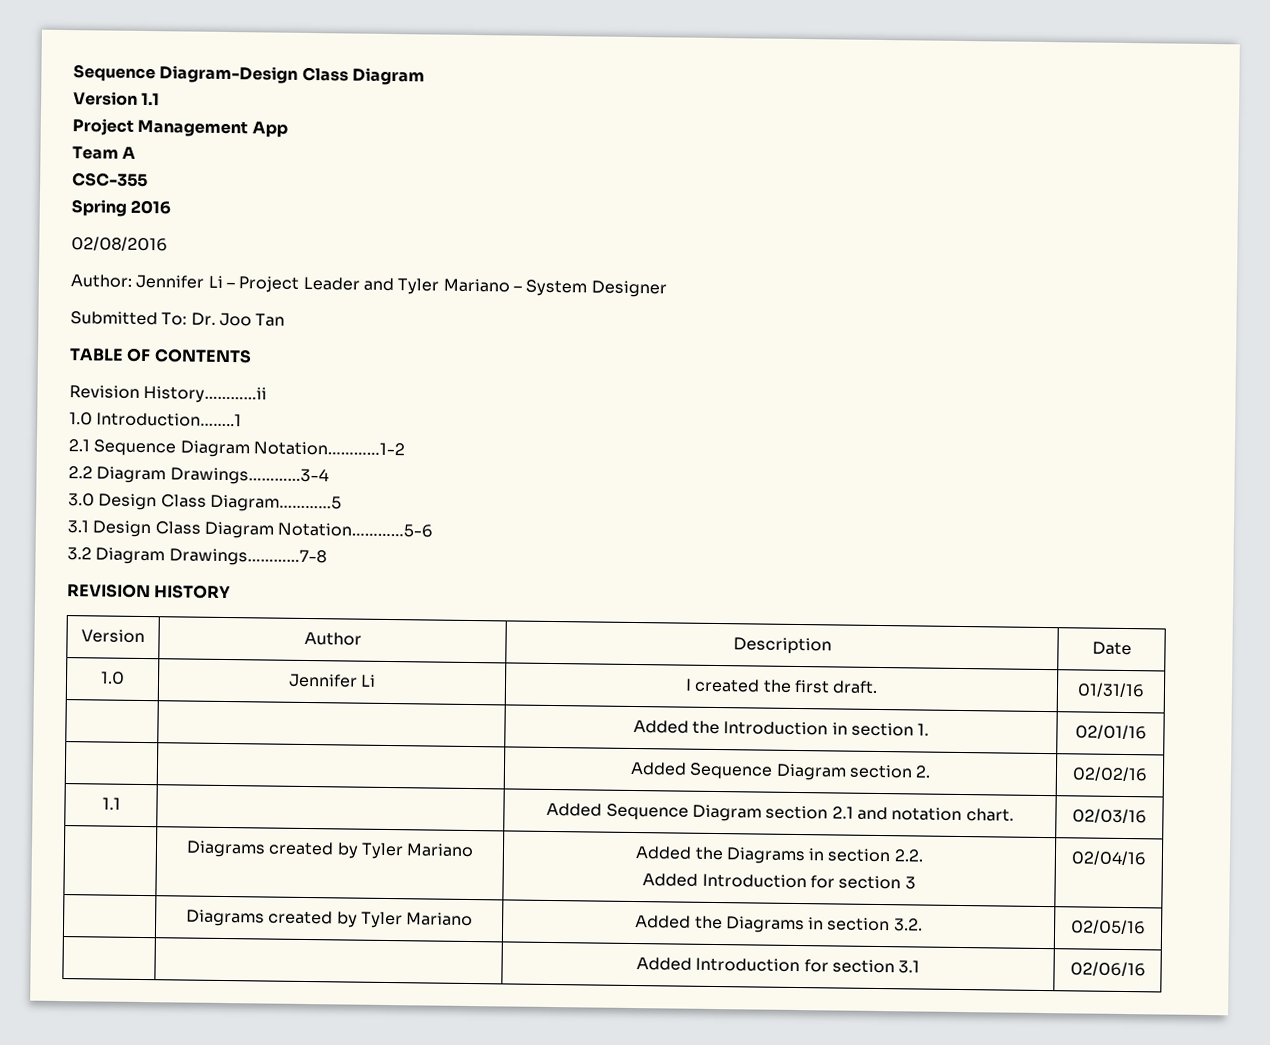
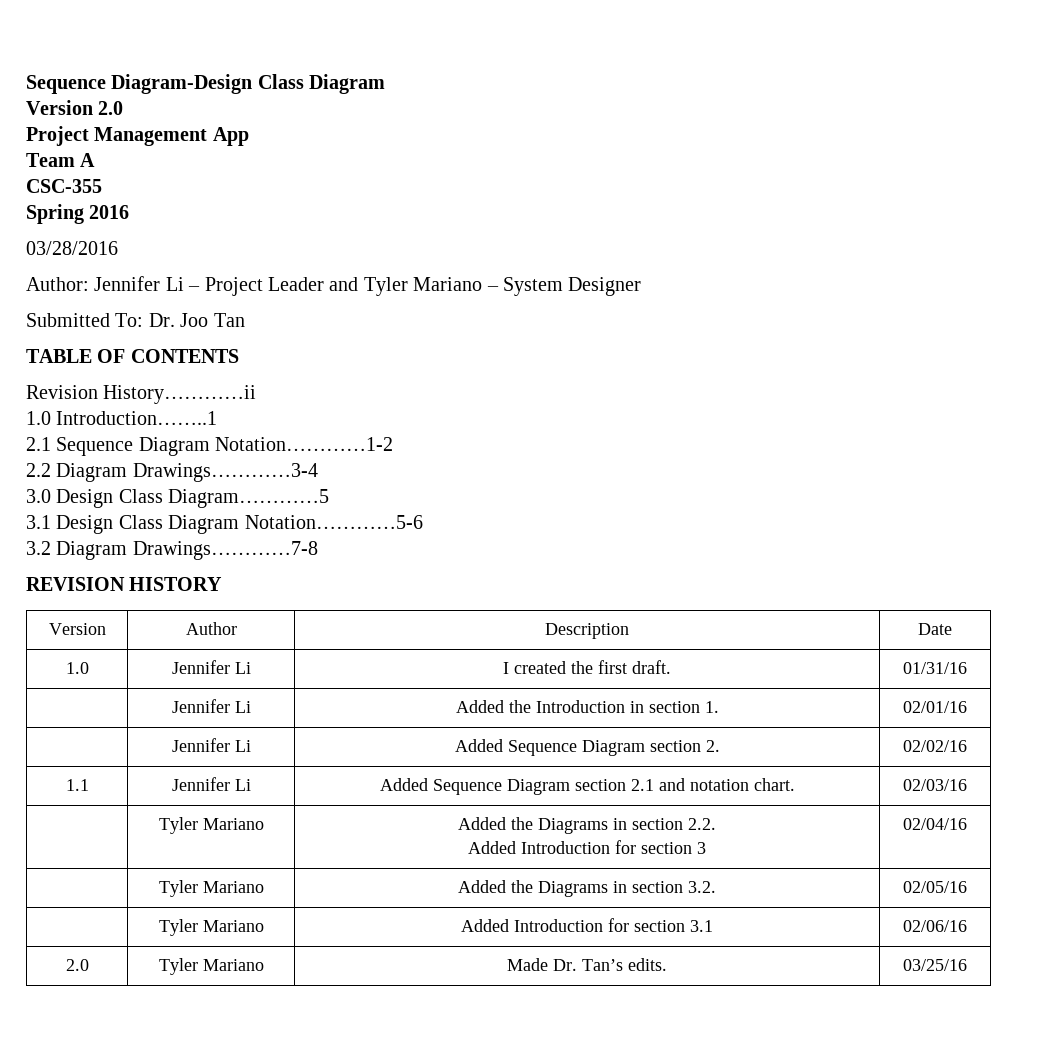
[141,92,161,106] 1.1 -> [98,101,124,115] 2.0
[71,236,168,252] 02/08/2016 -> [26,241,118,255] 03/28/2016
(1145, 690) none -> [171,699,251,713] Jennifer Li
(1147, 732) none -> [171,738,251,752] Jennifer Li
(121, 803) none -> [171,777,251,791] Jennifer Li
[185,840,359,859] Diagrams created by -> (967, 785) none
[185,909,358,928] Diagrams created by -> (967, 824) none
(1146, 927) none -> [158,919,264,936] Tyler Mariano
(1146, 969) none -> [65,959,89,971] [158,958,264,975] [507,958,667,971] [903,959,967,971] // 2.0 | Tyler Mariano | Made Dr. Tan’s edits. | 03/25/16

